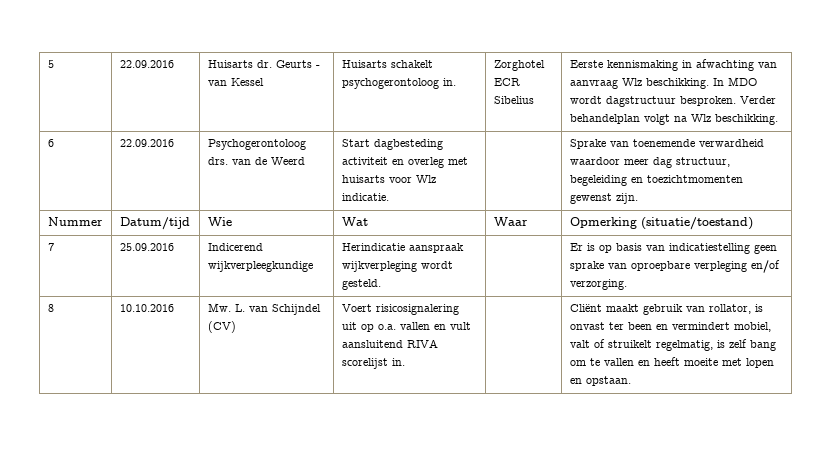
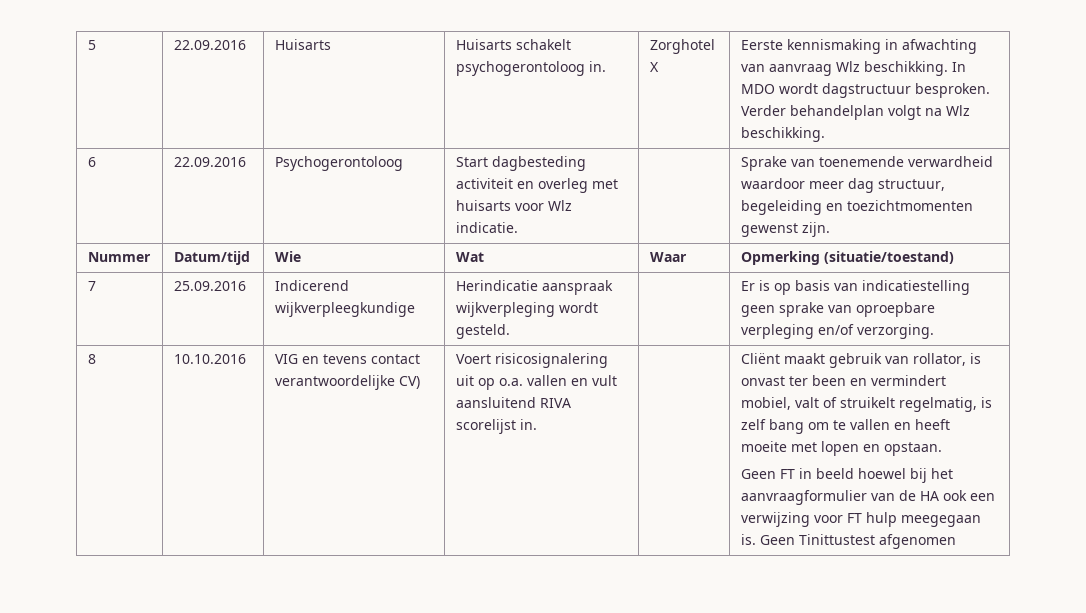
[256,60,320,68] [207,78,264,86] dr. Geurts - van Kessel -> (331, 44) none
[493,78,520,86] [493,96,534,104] ECR Sibelius -> [649,62,659,72] X
[207,157,305,165] drs. van de Weerd -> (403, 163) none
[207,303,321,315] [207,321,236,333] Mw. L. van Schijndel (CV) -> [274,354,420,364] [274,375,420,390] VIG en tevens contact verantwoordelijke CV)
(631, 381) none -> [740,468,953,483] [740,490,995,505] [740,512,981,527] [740,534,956,549] // Geen FT in beeld hoewel bij het aanvraagformulier van de HA ook een verwijzing voor FT hulp meegegaan is. Geen Tinittustest afgenomen

